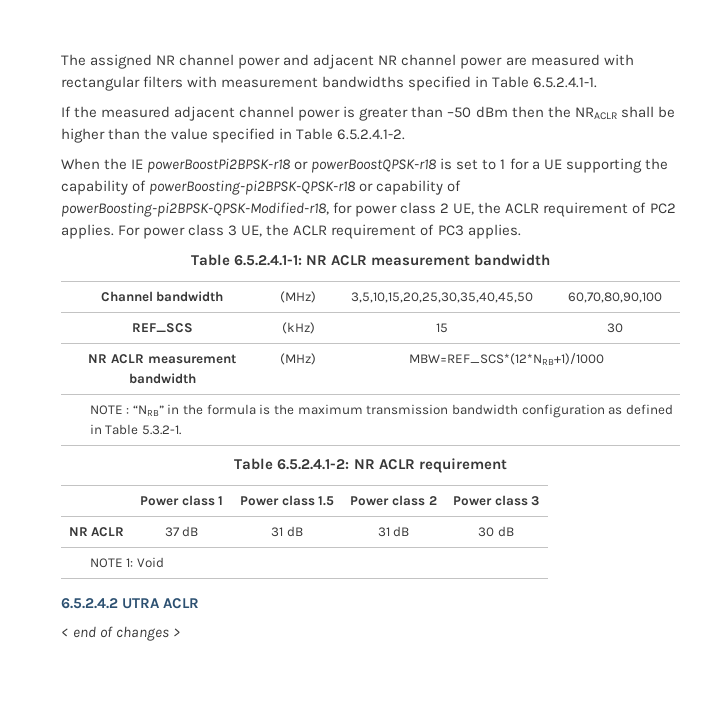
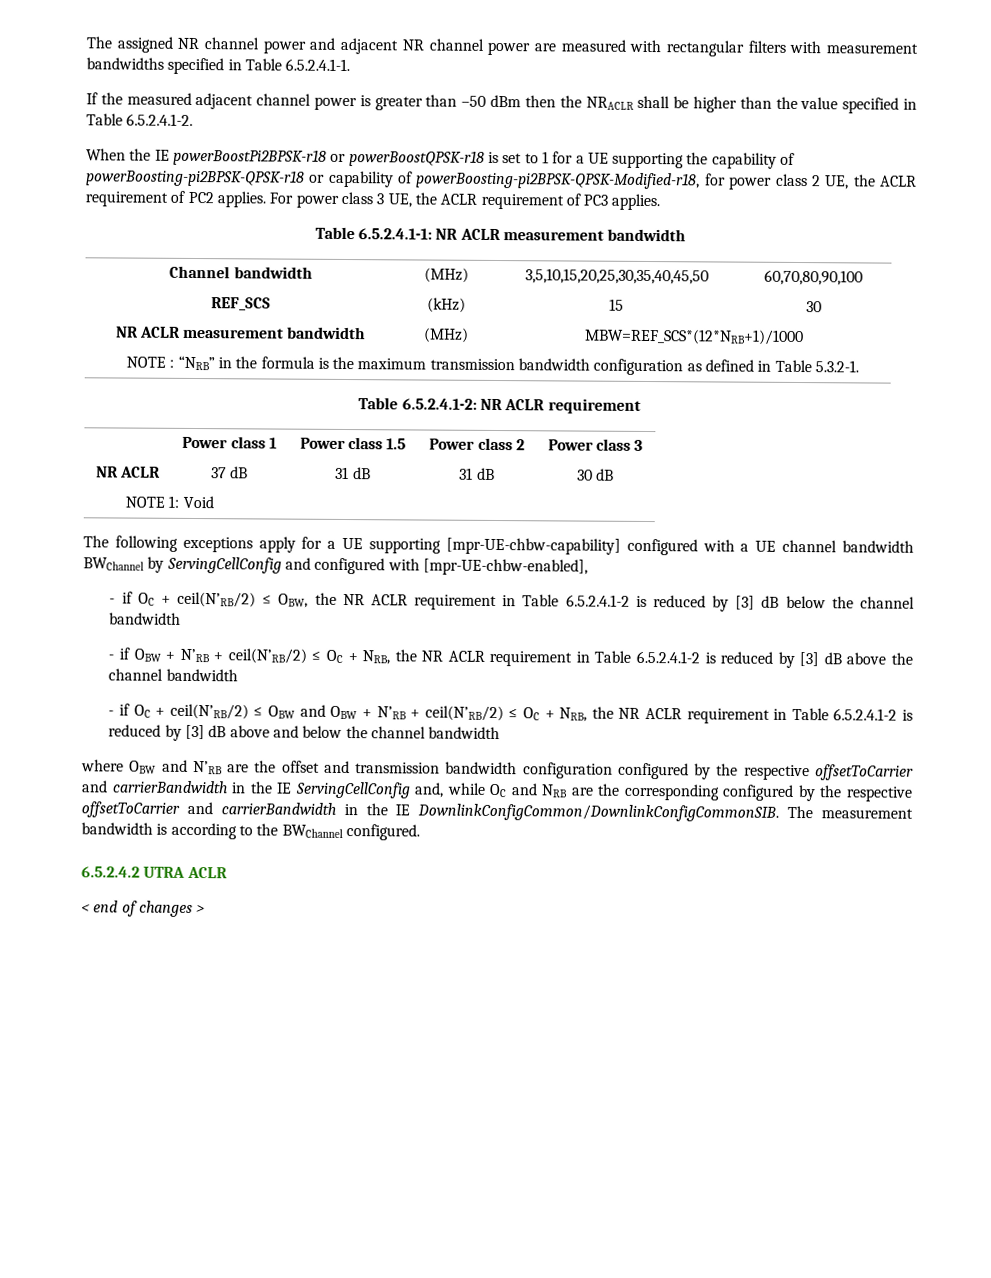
(164, 562) none -> [83,535,915,556] [83,556,588,576] [109,591,916,612] [109,612,182,625] [108,647,914,668] [108,668,238,682] [108,703,913,724] [108,724,501,741] [81,759,914,781] [81,780,913,802] [81,801,913,822] [81,822,420,841] // The following exceptions apply for a UE supporting [mpr-UE-chbw-capability] configured with a UE channel bandwidth BWChannel by ServingCellConfig and configured with [mpr-UE-chbw-enabled], // - if OC + ceil(N’RB/2) ≤ OBW, the NR ACLR requirement in Table 6.5.2.4.1-2 is reduced by [3] dB below the channel bandwidth // - if OBW + N’RB + ceil(N’RB/2) ≤ OC + NRB, the NR ACLR requirement in Table 6.5.2.4.1-2 is reduced by [3] dB above the channel bandwidth // - if OC + ceil(N’RB/2) ≤ OBW and OBW + N’RB + ceil(N’RB/2) ≤ OC + NRB, the NR ACLR requirement in Table 6.5.2.4.1-2 is reduced by [3] dB above and below the channel bandwidth // where OBW and N’RB are the offset and transmission bandwidth configuration configured by the respective offsetToCarrier and carrierBandwidth in the IE ServingCellConfig and, while OC and NRB are the corresponding configured by the respective offsetToCarrier and carrierBandwidth in the IE DownlinkConfigCommon/DownlinkConfigCommonSIB. The measurement bandwidth is according to the BWChannel configured.

